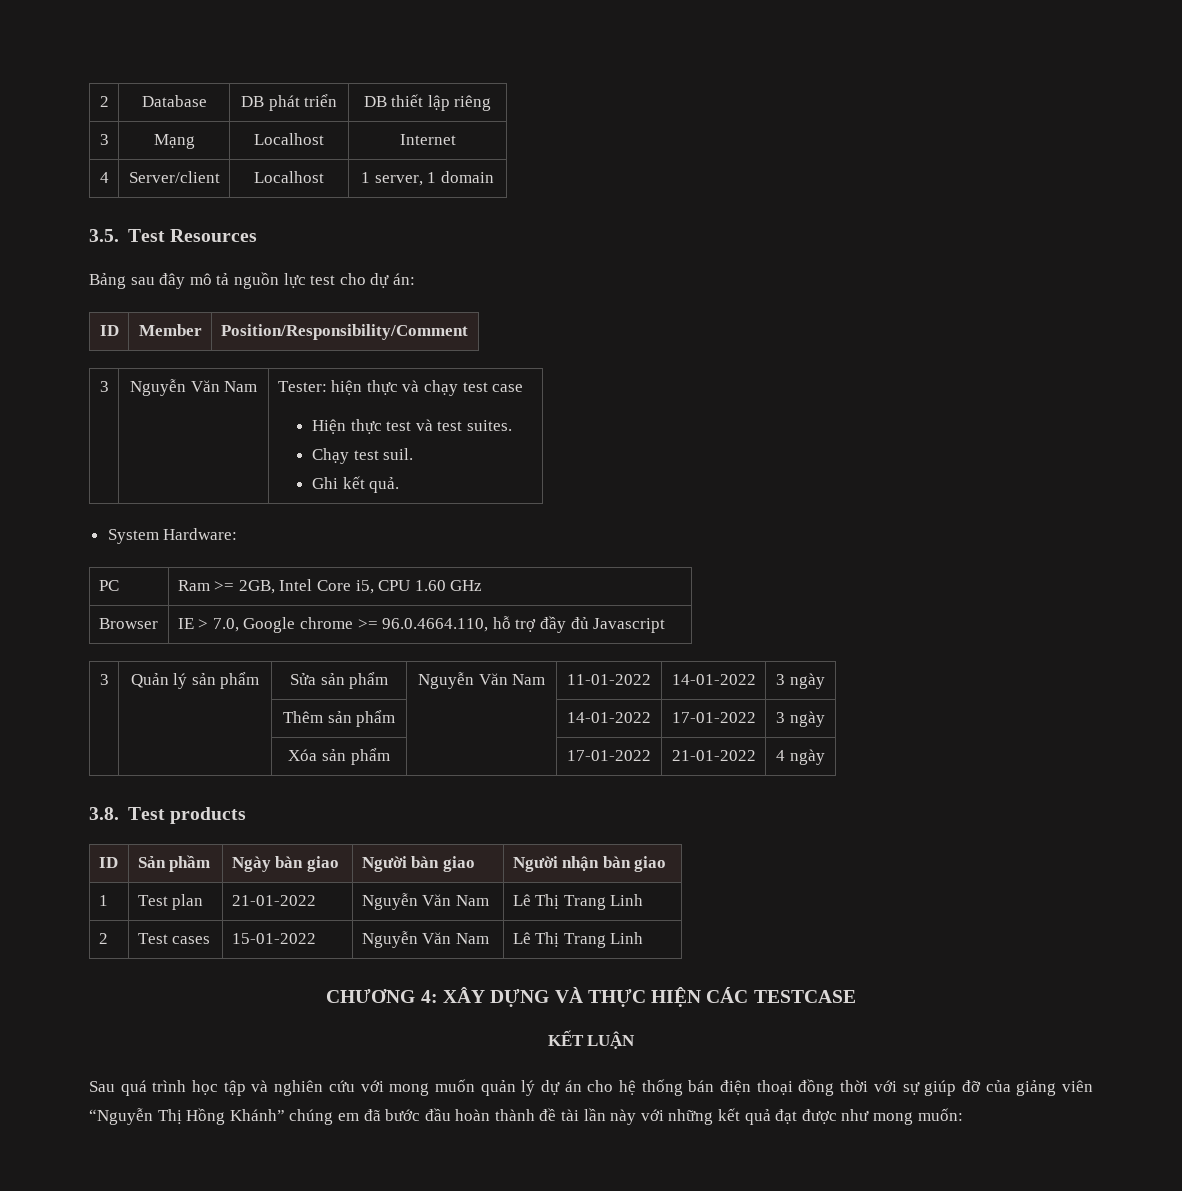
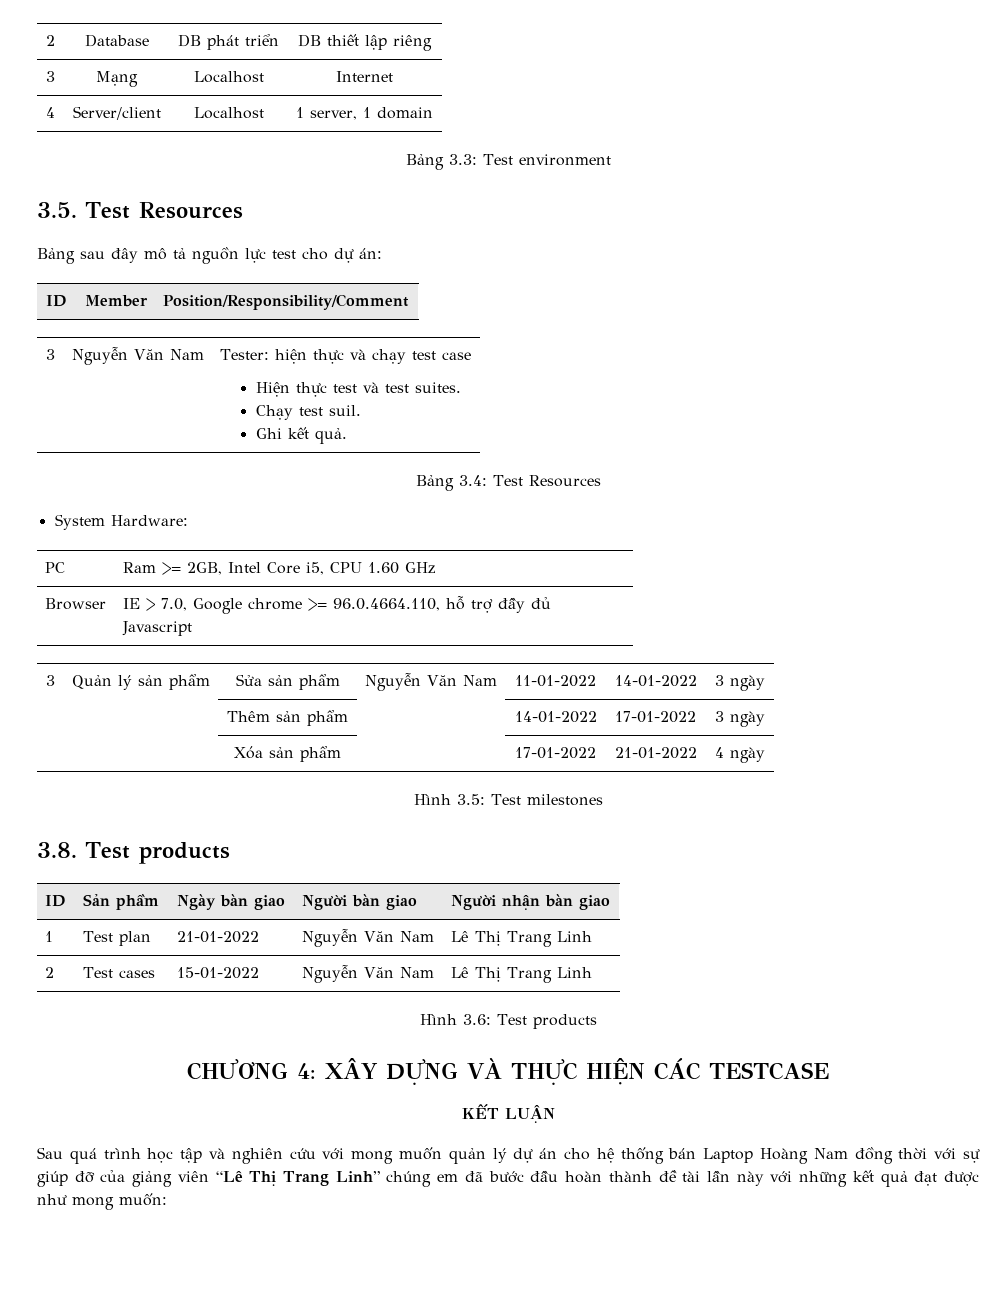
(494, 177) none -> [405,154,611,170] // Bảng 3.3: Test environment
(400, 485) none -> [415,475,601,491] // Bảng 3.4: Test Resources
(825, 757) none -> [413,794,603,806] // Hình 3.5: Test milestones
(644, 938) none -> [419,1014,597,1029] // Hình 3.6: Test products
[720,1080,793,1095] điện thoại -> [703,1148,848,1164] Laptop Hoàng Nam
[89,1108,285,1125] “Nguyễn Thị Hồng Khánh” -> [215,1171,380,1186] “Lê Thị Trang Linh”

